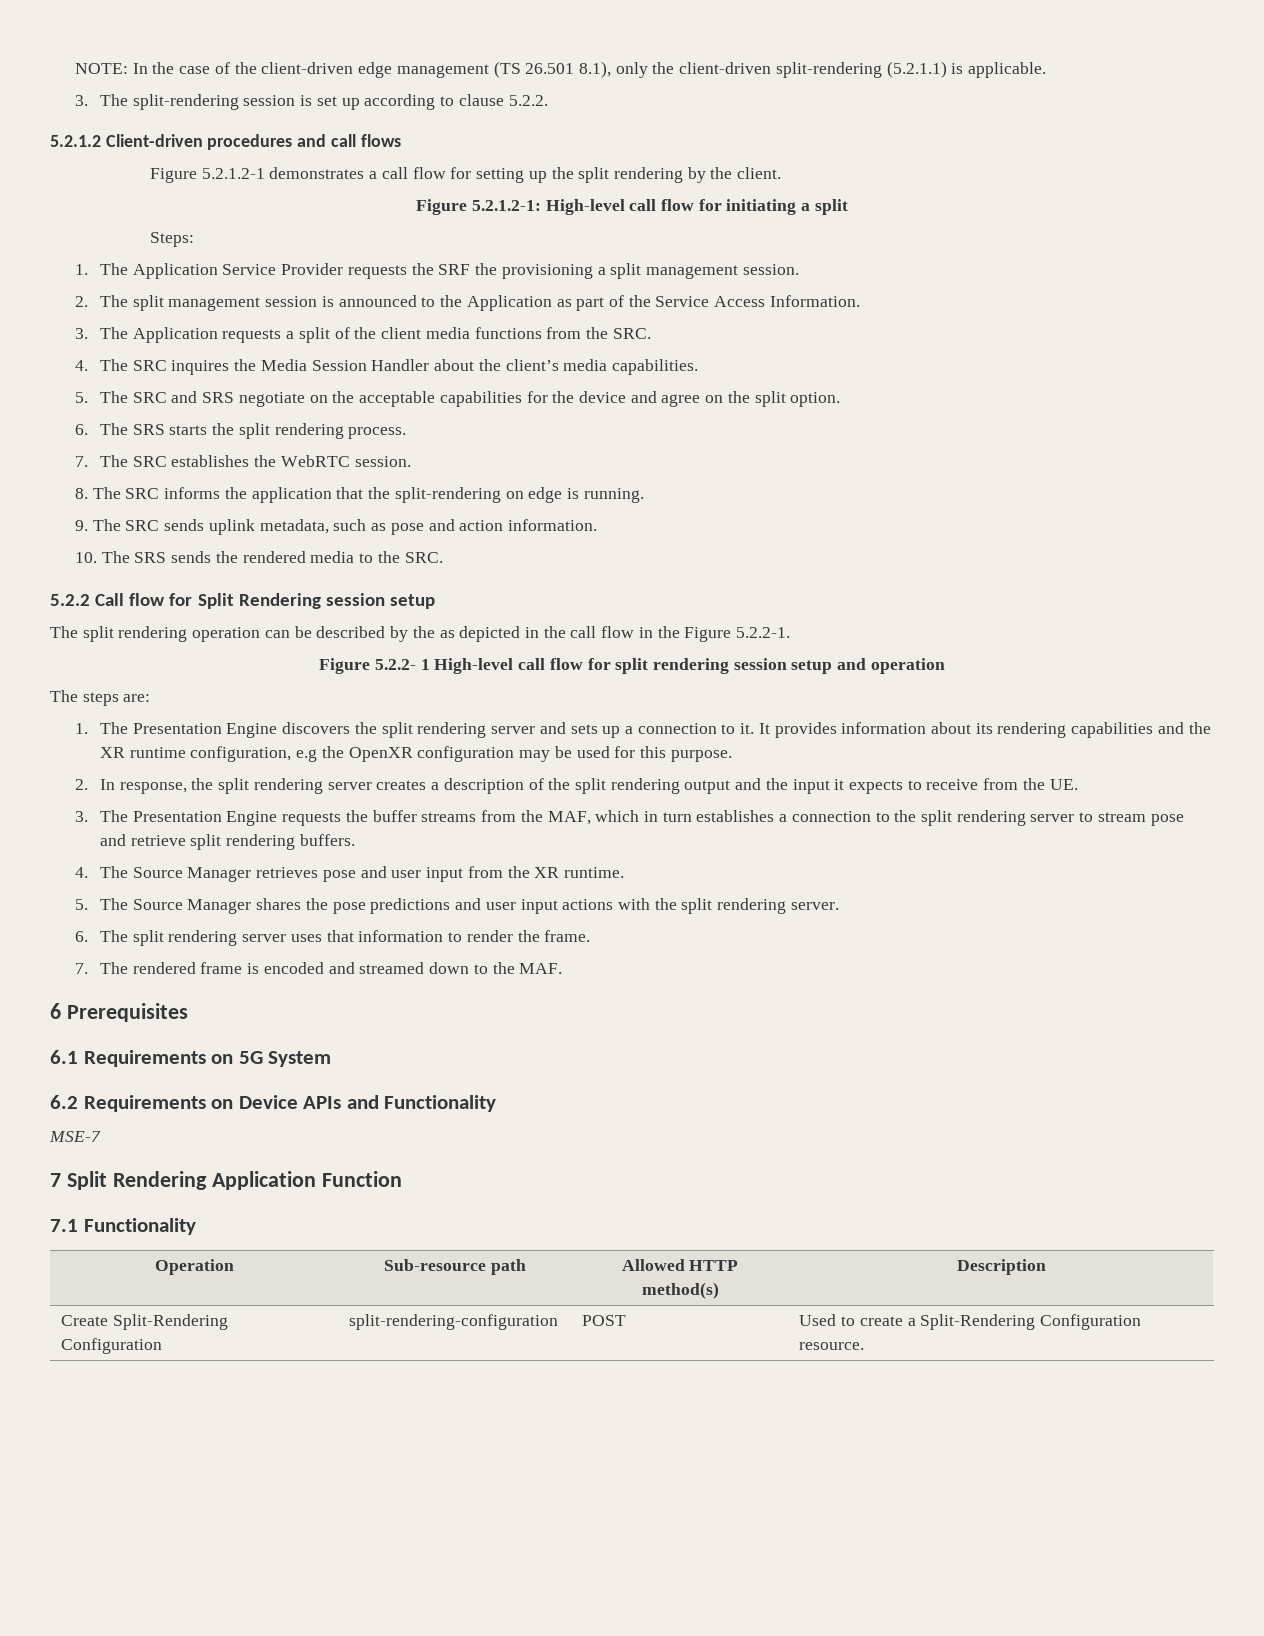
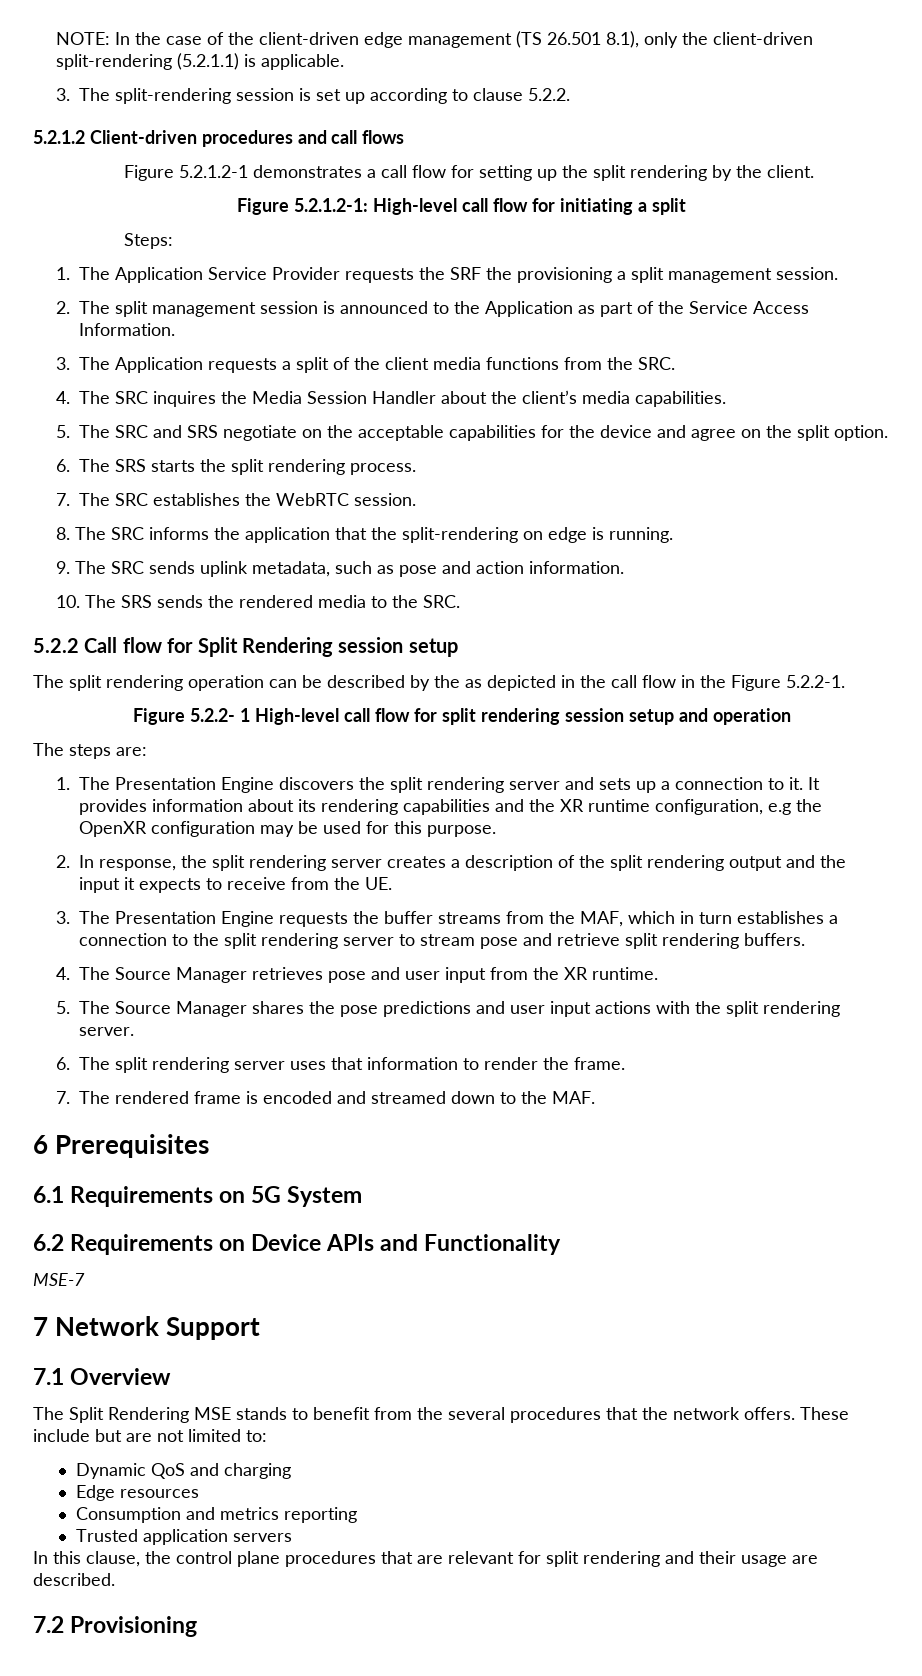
[66,1171,402,1190] [50,1218,196,1235] [155,1259,234,1275] [384,1259,526,1275] [621,1259,739,1271] [641,1282,719,1299] [956,1259,1046,1275] [61,1314,229,1330] [61,1338,163,1354] [349,1314,559,1330] [582,1315,627,1326] [799,1314,1142,1330] [799,1342,865,1350] Split Rendering Application Function // 7.1 Functionality // Operation | Sub-resource path | Allowed HTTP method(s) | Description // Create Split-Rendering Configuration | split-rendering-configuration | POST | Used to create a Split-Rendering Configuration resource. -> [54,1316,260,1340] [33,1368,172,1385] [33,1407,849,1423] [33,1429,267,1442] [75,1463,291,1479] [75,1485,199,1501] [75,1507,357,1523] [75,1529,292,1545] [33,1551,818,1567] [33,1573,115,1586] [33,1616,198,1637] Network Support // 7.1 Overview // The Split Rendering MSE stands to benefit from the several procedures that the network offers. These include but are not limited to: // Dynamic QoS and charging // Edge resources // Consumption and metrics reporting // Trusted application servers // In this clause, the control plane procedures that are relevant for split rendering and their usage are described. // 7.2 Provisioning

